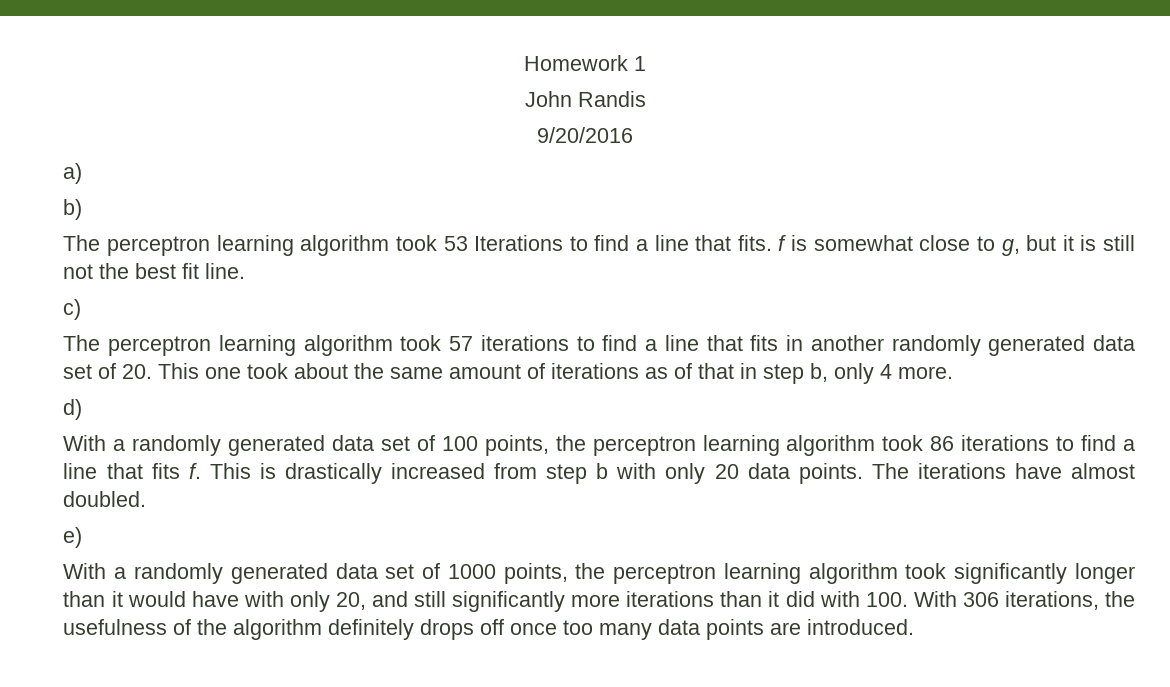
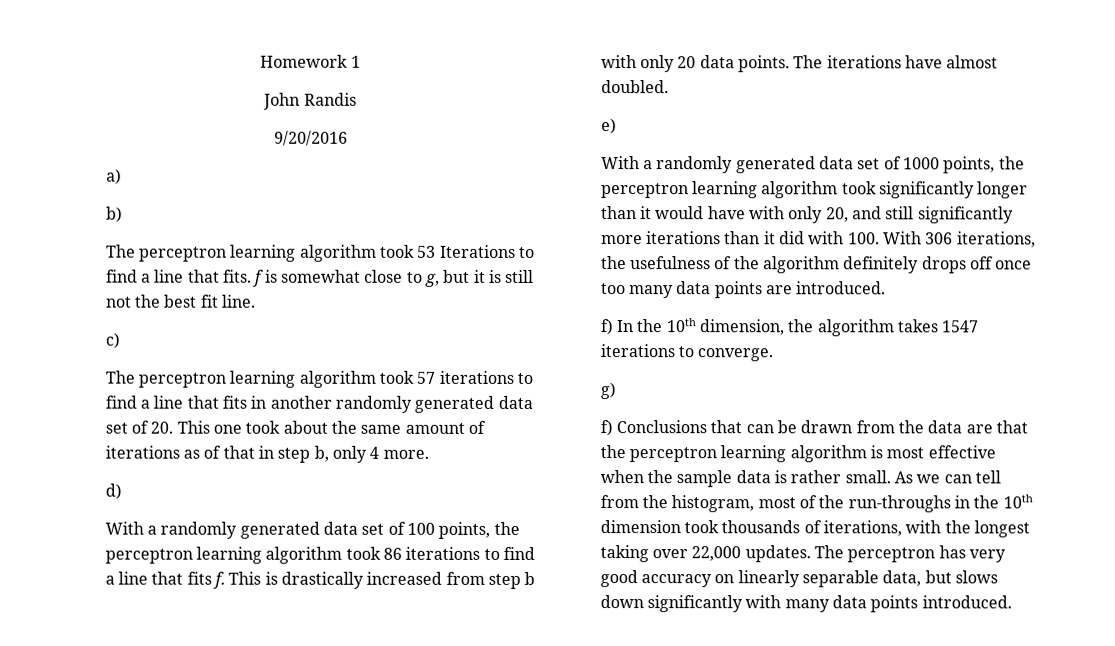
(915, 627) none -> [599,318,980,337] [599,344,774,362] [599,382,616,400] [599,420,1028,437] [599,445,996,463] [599,470,1001,488] [599,494,1033,513] [599,520,1031,538] [599,545,1007,563] [599,570,999,588] [599,595,1012,613] // f) In the 10th dimension, the algorithm takes 1547 iterations to converge. // g) // f) Conclusions that can be drawn from the data are that the perceptron learning algorithm is most effective when the sample data is rather small. As we can tell from the histogram, most of the run-throughs in the 10th dimension took thousands of iterations, with the longest taking over 22,000 updates. The perceptron has very good accuracy on linearly separable data, but slows down significantly with many data points introduced.

